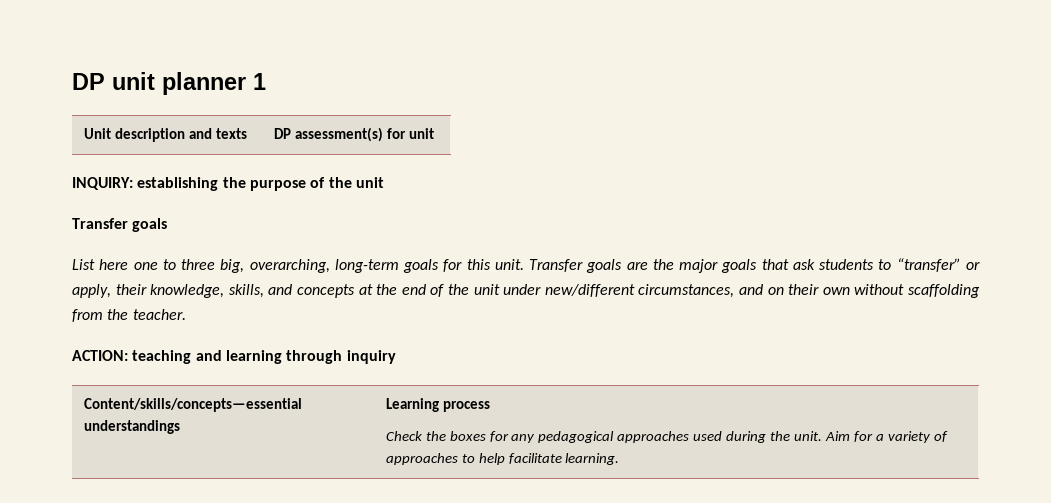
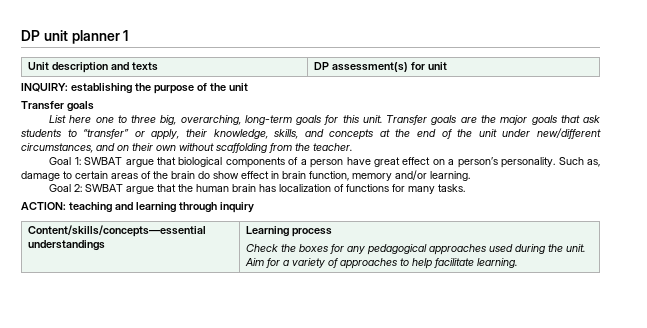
(186, 314) none -> [49,157,600,168] [21,170,470,181] [49,184,466,194] // Goal 1: SWBAT argue that biological components of a person have great effect on a person’s personality. Such as, damage to certain areas of the brain do show effect in brain function, memory and/or learning. // Goal 2: SWBAT argue that the human brain has localization of functions for many tasks.

